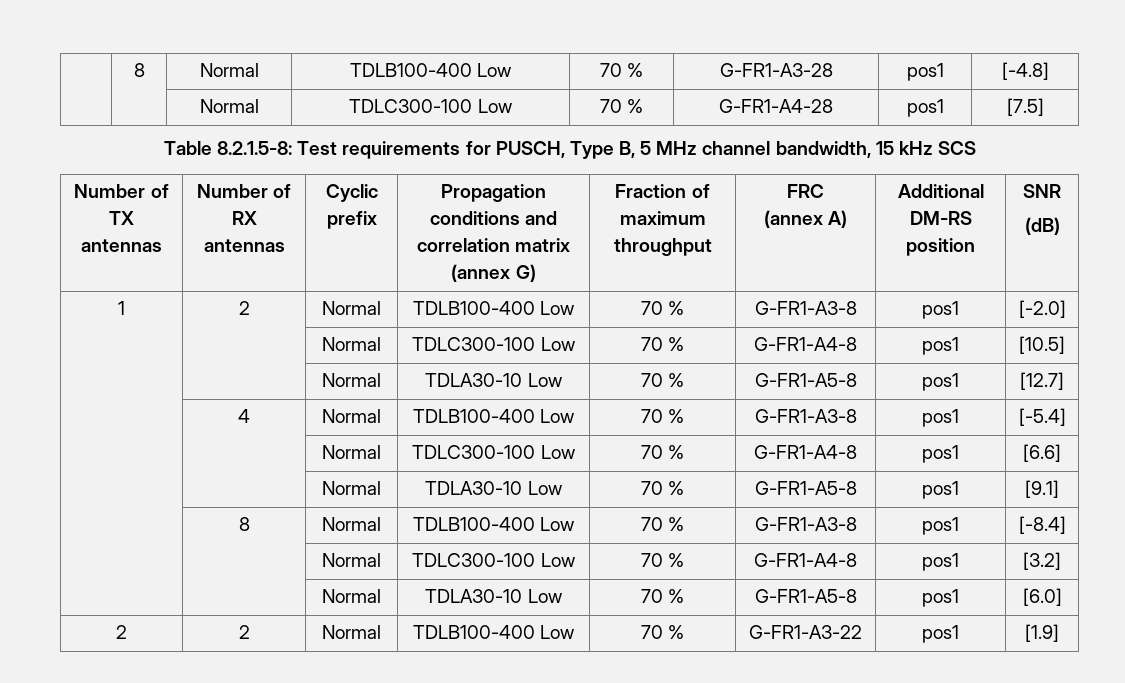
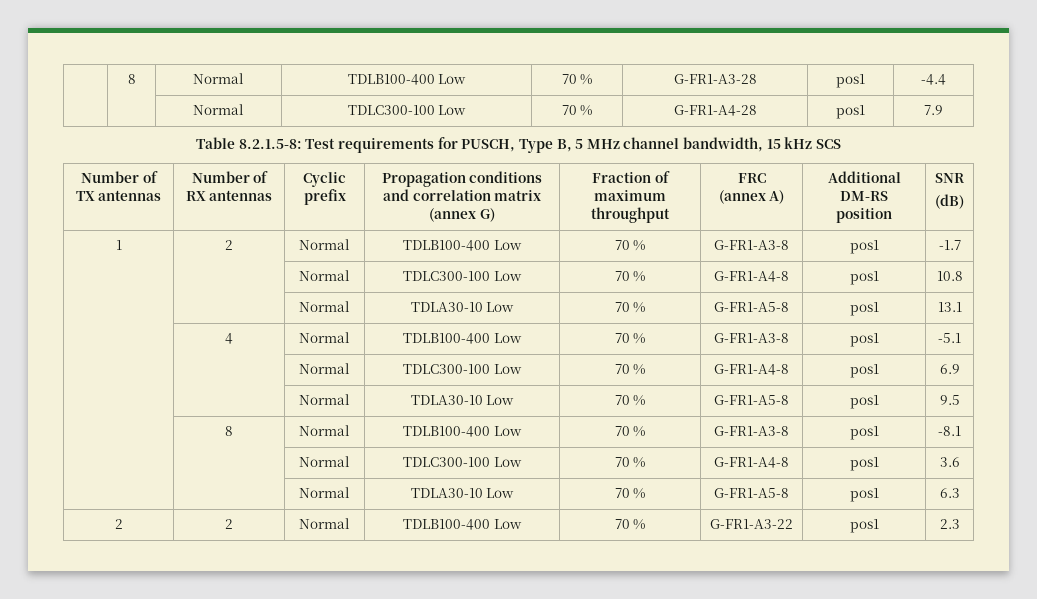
[1001,62,1049,80] [-4.8] -> [921,74,946,85] -4.4
[1006,98,1044,116] [7.5] -> [924,105,943,115] 7.9
[1018,300,1066,318] [322,337,381,351] [412,337,575,351] [640,337,685,351] [754,337,857,351] [922,337,959,355] [1019,336,1065,354] [322,373,381,387] [425,373,562,387] [640,373,685,387] [754,373,857,387] [922,373,959,391] [1020,372,1064,390] [-2.0] // | | Normal | TDLC300-100 Low | 70 % | G-FR1-A4-8 | pos1 | [10.5] // | | Normal | TDLA30-10 Low | 70 % | G-FR1-A5-8 | pos1 | [12.7] -> [938,240,961,250] [299,270,350,281] [403,271,522,281] [614,271,646,282] [714,271,789,282] [849,271,879,285] [936,271,963,281] [299,301,350,312] [410,302,515,312] [614,302,646,313] [714,302,789,312] [849,302,879,316] [937,302,962,312] -1.7 // | | Normal | TDLC300-100 Low | 70 % | G-FR1-A4-8 | pos1 | 10.8 // | | Normal | TDLA30-10 Low | 70 % | G-FR1-A5-8 | pos1 | 13.1
[1018,408,1066,426] [322,445,381,459] [412,445,575,459] [640,445,685,459] [754,445,857,459] [922,445,959,463] [1023,444,1061,462] [322,481,381,495] [425,481,562,495] [640,481,685,495] [754,481,857,495] [922,481,959,499] [1025,480,1059,498] [-5.4] // | | Normal | TDLC300-100 Low | 70 % | G-FR1-A4-8 | pos1 | [6.6] // | | Normal | TDLA30-10 Low | 70 % | G-FR1-A5-8 | pos1 | [9.1] -> [938,333,961,343] [299,363,350,374] [403,364,522,374] [614,364,646,375] [714,364,789,375] [849,364,879,378] [939,364,960,374] [299,394,350,405] [410,395,515,405] [614,395,646,406] [714,395,789,405] [849,395,879,409] [939,395,960,405] -5.1 // | | Normal | TDLC300-100 Low | 70 % | G-FR1-A4-8 | pos1 | 6.9 // | | Normal | TDLA30-10 Low | 70 % | G-FR1-A5-8 | pos1 | 9.5
[1018,516,1066,534] [322,553,381,567] [412,553,575,567] [640,553,685,567] [754,553,857,567] [922,553,959,571] [1023,552,1061,570] [322,589,381,603] [425,589,562,603] [640,589,685,603] [754,589,857,603] [922,589,959,607] [1022,588,1062,606] [-8.4] // | | Normal | TDLC300-100 Low | 70 % | G-FR1-A4-8 | pos1 | [3.2] // | | Normal | TDLA30-10 Low | 70 % | G-FR1-A5-8 | pos1 | [6.0] -> [938,426,961,436] [299,456,350,467] [403,457,522,467] [614,457,646,468] [714,457,789,468] [849,457,879,471] [939,457,960,467] [299,487,350,498] [410,488,515,498] [614,488,646,499] [714,488,789,498] [849,488,879,502] [939,488,960,498] -8.1 // | | Normal | TDLC300-100 Low | 70 % | G-FR1-A4-8 | pos1 | 3.6 // | | Normal | TDLA30-10 Low | 70 % | G-FR1-A5-8 | pos1 | 6.3
[1025,624,1059,642] [1.9] -> [939,519,960,529] 2.3

